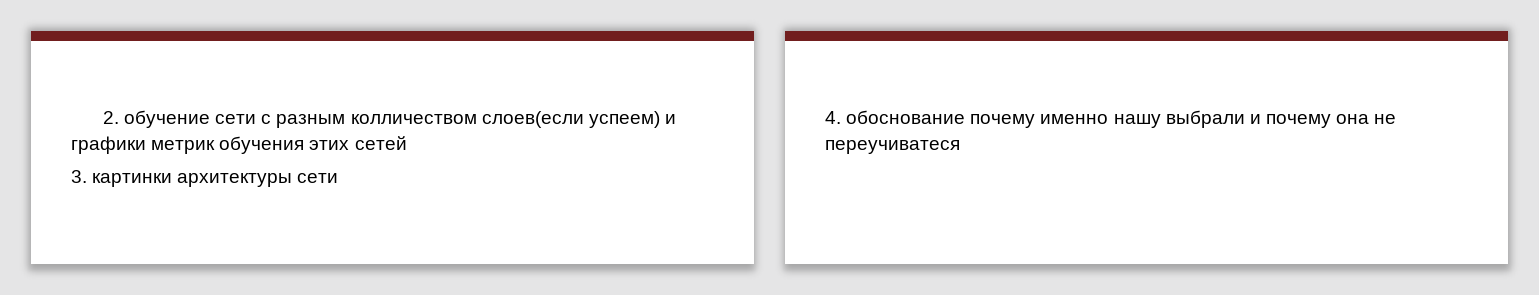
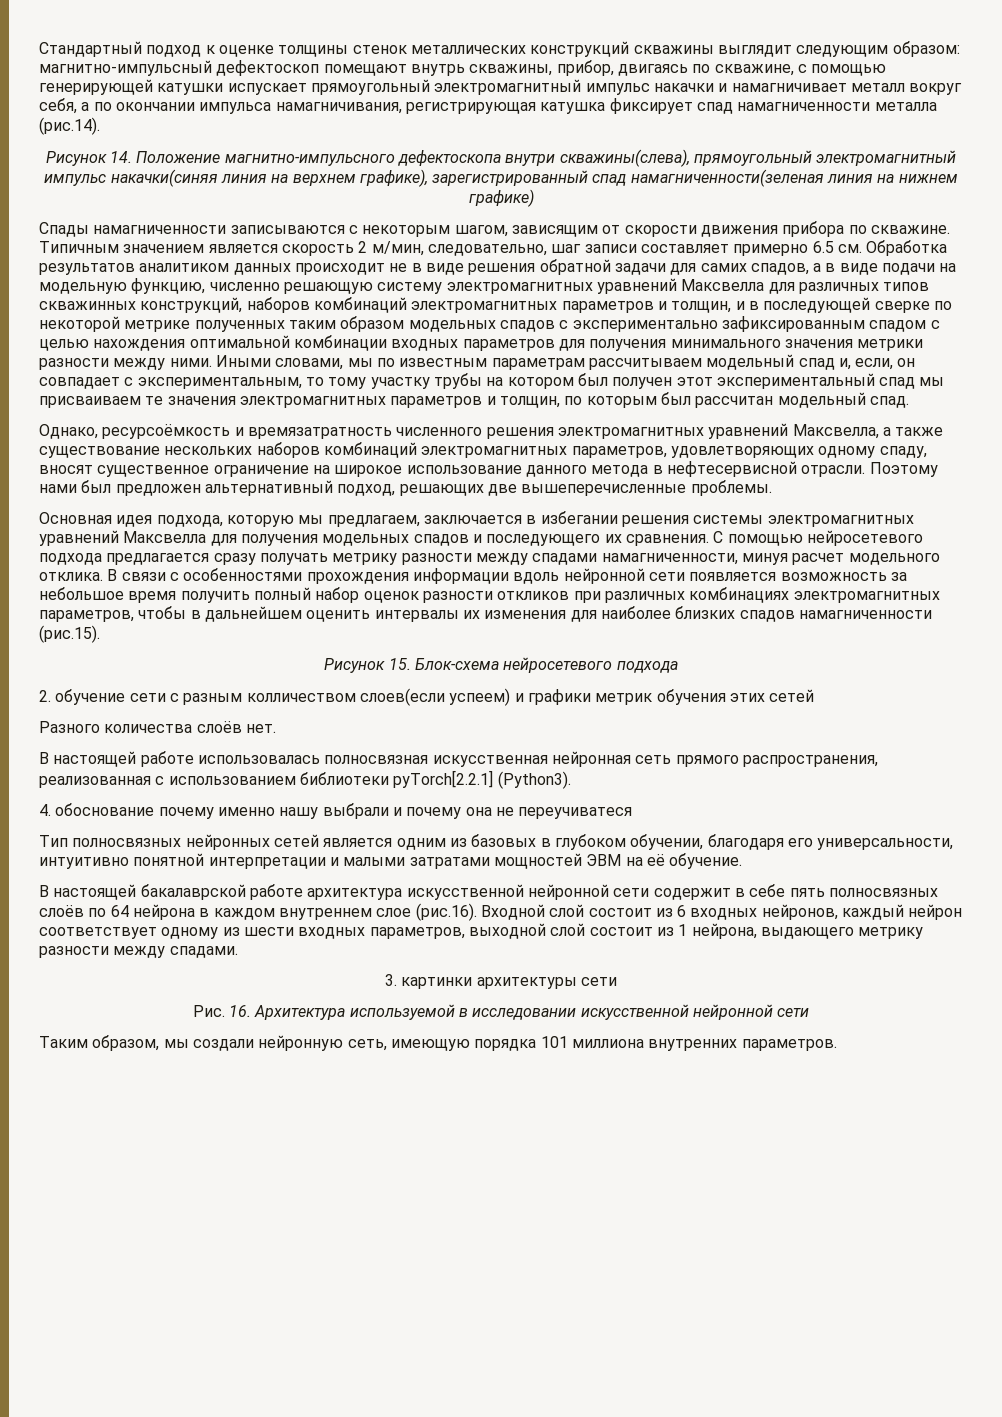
(102, 117) none -> [39,41,960,57] [39,60,887,76] [39,79,963,95] [39,98,937,114] [39,117,100,135] [45,149,957,167] [44,169,958,187] [468,189,534,207] [39,221,950,237] [39,240,948,256] [39,259,957,275] [39,278,930,294] [39,297,952,313] [39,316,940,332] [39,335,924,351] [39,354,916,370] [39,373,945,389] [39,392,909,408] [39,423,944,439] [39,442,927,458] [39,461,938,477] [39,480,772,496] [39,511,914,527] [39,530,923,546] [39,553,940,565] [39,568,907,584] [39,587,940,603] [39,606,932,622] [39,625,100,643] [324,657,678,673] Стандартный подход к оценке толщины стенок металлических конструкций скважины выглядит следующим образом: магнитно-импульсный дефектоскоп помещают внутрь скважины, прибор, двигаясь по скважине, с помощью генерирующей катушки испускает прямоугольный электромагнитный импульс накачки и намагничивает металл вокруг себя, а по окончании импульса намагничивания, регистрирующая катушка фиксирует спад намагниченности металла (рис.14). // Рисунок 14. Положение магнитно-импульсного дефектоскопа внутри скважины(слева), прямоугольный электромагнитный импульс накачки(синяя линия на верхнем графике), зарегистрированный спад намагниченности(зеленая линия на нижнем графике) // Спады намагниченности записываются с некоторым шагом, зависящим от скорости движения прибора по скважине. Типичным значением является скорость 2 м/мин, следовательно, шаг записи составляет примерно 6.5 см. Обработка результатов аналитиком данных происходит не в виде решения обратной задачи для самих спадов, а в виде подачи на модельную функцию, численно решающую систему электромагнитных уравнений Максвелла для различных типов скважинных конструкций, наборов комбинаций электромагнитных параметров и толщин, и в последующей сверке по некоторой метрике полученных таким образом модельных спадов с экспериментально зафиксированным спадом с целью нахождения оптимальной комбинации входных параметров для получения минимального значения метрики разности между ними. Иными словами, мы по известным параметрам рассчитываем модельный спад и, если, он совпадает с экспериментальным, то тому участку трубы на котором был получен этот экспериментальный спад мы присваиваем те значения электромагнитных параметров и толщин, по которым был рассчитан модельный спад. // Однако, ресурсоёмкость и времязатратность численного решения электромагнитных уравнений Максвелла, а также существование нескольких наборов комбинаций электромагнитных параметров, удовлетворяющих одному спаду, вносят существенное ограничение на широкое использование данного метода в нефтесервисной отрасли. Поэтому нами был предложен альтернативный подход, решающих две вышеперечисленные проблемы. // Основная идея подхода, которую мы предлагаем, заключается в избегании решения системы электромагнитных уравнений Максвелла для получения модельных спадов и последующего их сравнения. С помощью нейросетевого подхода предлагается сразу получать метрику разности между спадами намагниченности, минуя расчет модельного отклика. В связи с особенностями прохождения информации вдоль нейронной сети появляется возможность за небольшое время получить полный набор оценок разности откликов при различных комбинациях электромагнитных параметров, чтобы в дальнейшем оценить интервалы их изменения для наиболее близких спадов намагниченности (рис.15). // Рисунок 15. Блок-схема нейросетевого подхода //
[71,170,339,187] 3. картинки архитектуры сети -> [39,721,276,733] [39,751,878,767] [39,770,571,789] Разного количества слоёв нет. // В настоящей работе использовалась полносвязная искусственная нейронная сеть прямого распространения, реализованная с использованием библиотеки pyTorch[2.2.1] (Python3).
(960, 147) none -> [39,834,954,850] [39,853,743,869] [39,884,938,900] [39,903,963,921] [39,923,924,939] [39,946,238,958] [385,974,617,989] [192,1004,810,1020] [39,1035,837,1051] // Тип полносвязных нейронных сетей является одним из базовых в глубоком обучении, благодаря его универсальности, интуитивно понятной интерпретации и малыми затратами мощностей ЭВМ на её обучение. // В настоящей бакалаврской работе архитектура искусственной нейронной сети содержит в себе пять полносвязных слоёв по 64 нейрона в каждом внутреннем слое (рис.16). Входной слой состоит из 6 входных нейронов, каждый нейрон соответствует одному из шести входных параметров, выходной слой состоит из 1 нейрона, выдающего метрику разности между спадами. // 3. картинки архитектуры сети // Рис. 16. Архитектура используемой в исследовании искусственной нейронной сети // Таким образом, мы создали нейронную сеть, имеющую порядка 101 миллиона внутренних параметров.

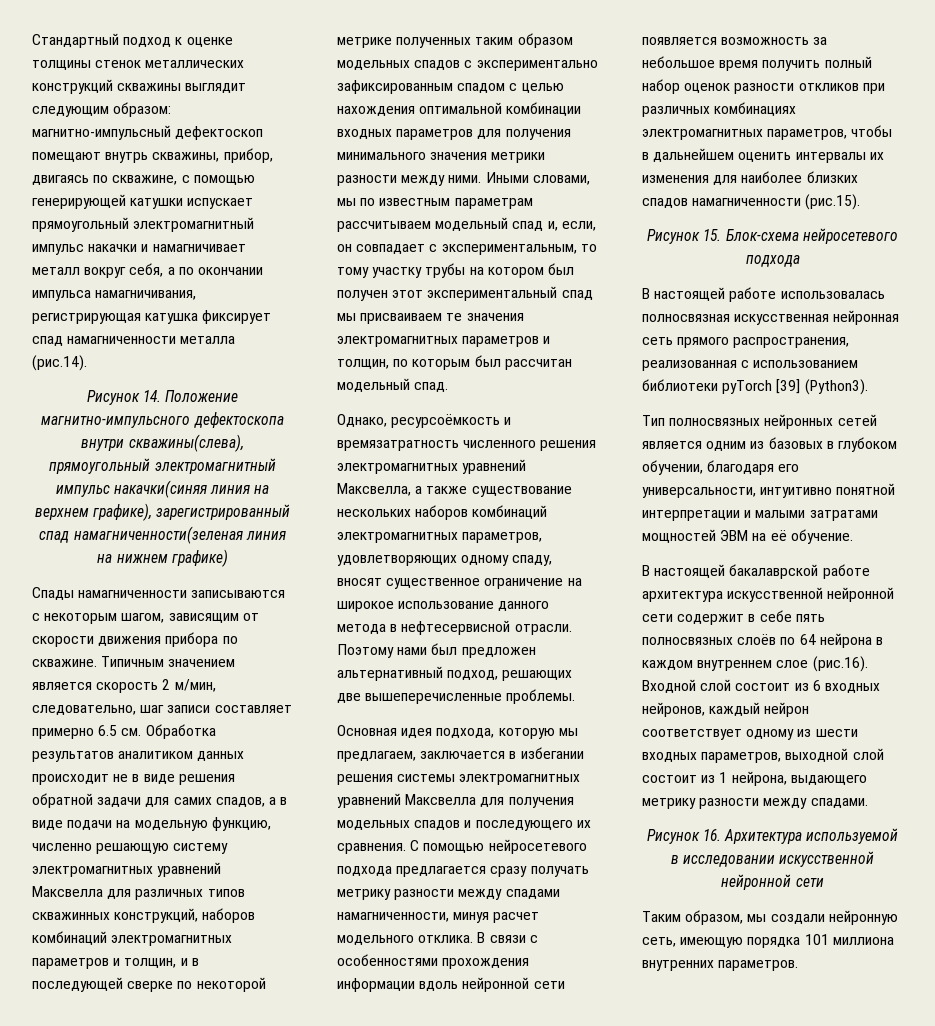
[39,688,815,706] [39,721,276,733] // 2. обучение сети с разным колличеством слоев(если успеем) и графики метрик обучения этих сетей // Разного количества слоёв нет. -> (800, 261) none
[393,770,494,788] pyTorch[2.2.1] -> [722,379,801,394] pyTorch [39]
[39,803,633,819] // 4. обоснование почему именно нашу выбрали и почему она не переучиватеся -> (868, 387) none
[385,974,617,989] [192,1005,225,1017] 3. картинки архитектуры сети // Рис. -> [646,829,700,844] Рисунок

